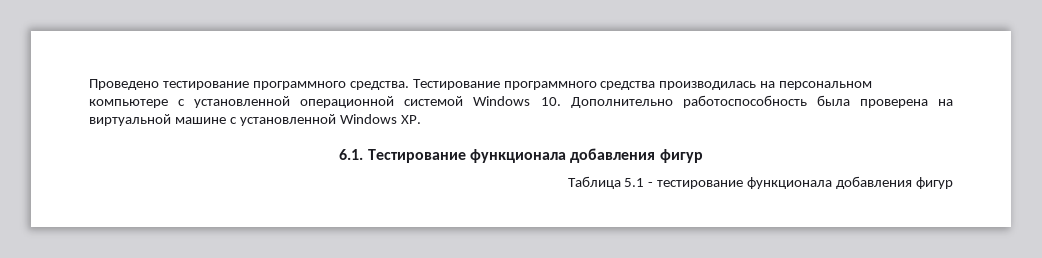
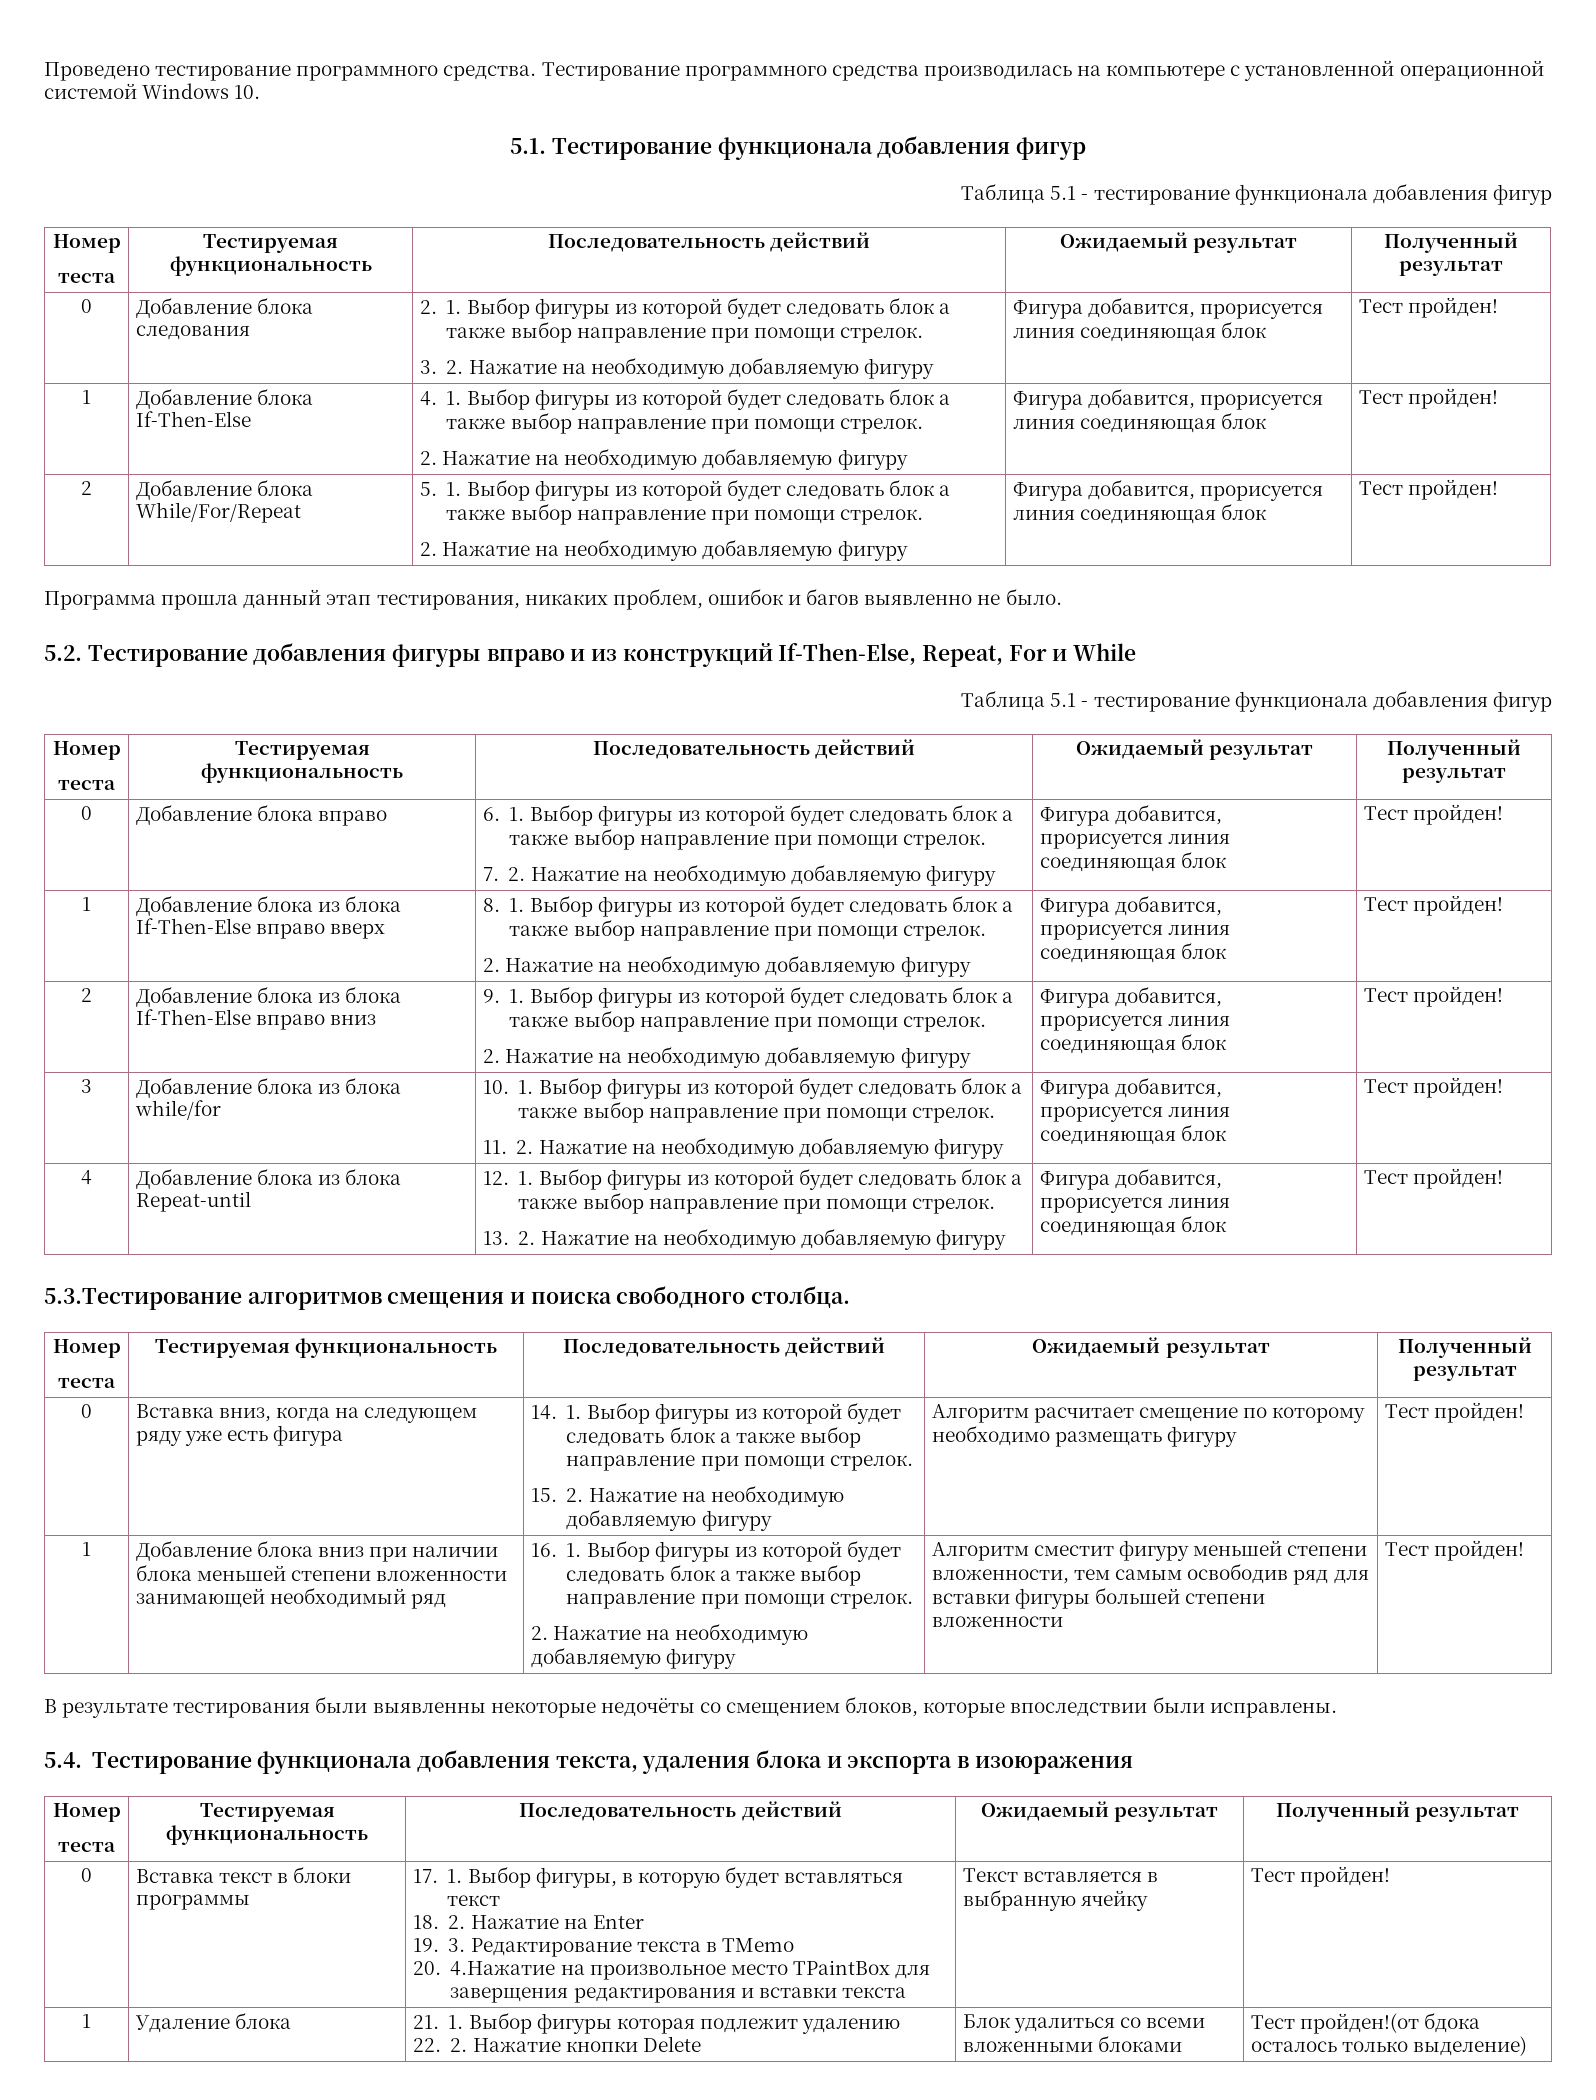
[779,81,873,90] персональном -> (1102, 70) none
[570,95,953,108] [89,114,421,126] [339,149,364,160] Дополнительно работоспособность была проверена на виртуальной машине с установленной Windows XP. // 6.1. -> [510,138,547,154] // 5.1.
(953, 183) none -> [52,234,121,253] [58,273,116,283] [203,234,338,253] [169,256,372,276] [547,232,871,252] [1059,232,1298,253] [1384,232,1518,253] [1399,261,1503,276] [81,299,92,313] [135,297,313,318] [135,325,250,340] [419,297,951,319] [446,321,924,343] [419,357,935,379] [1012,297,1324,319] [1012,321,1268,342] [1358,297,1498,318] [82,390,91,404] [135,388,313,409] [135,411,251,427] [419,388,951,410] [446,412,924,434] [419,448,908,470] [1012,388,1324,410] [1012,412,1268,433] [1358,388,1498,409] [81,481,92,495] [135,479,313,500] [135,502,301,523] [419,479,951,501] [446,503,924,525] [419,539,908,561] [1012,479,1324,501] [1012,503,1268,524] [1358,479,1498,500] [44,588,1062,610] [44,642,1137,667] [961,690,1553,712] [52,741,121,760] [58,780,116,790] [234,741,370,760] [201,763,403,783] [592,739,916,759] [1075,739,1314,760] [1387,739,1521,760] [1402,768,1506,783] [81,806,92,820] [135,804,388,826] [482,804,1014,826] [509,828,987,850] [482,864,997,886] [1039,804,1222,826] [1039,833,1230,849] [1039,851,1227,872] [1363,804,1503,825] [82,897,91,911] [135,895,402,916] [135,918,386,939] [482,895,1014,917] [509,919,987,941] [482,955,971,977] [1039,895,1222,917] [1039,924,1230,940] [1039,942,1227,963] [1363,895,1503,916] [81,988,92,1002] [135,986,402,1007] [135,1009,377,1030] [482,986,1014,1008] [509,1010,987,1032] [482,1046,971,1068] [1039,986,1222,1008] [1039,1015,1230,1031] [1039,1033,1227,1054] [1363,986,1503,1007] [81,1079,92,1093] [135,1077,402,1098] [134,1100,221,1120] [482,1077,1023,1099] [518,1101,996,1123] [482,1137,1005,1159] [1039,1077,1222,1099] [1039,1106,1230,1122] [1039,1124,1227,1145] [1363,1077,1503,1098] [81,1170,92,1185] [135,1168,402,1189] [135,1191,251,1212] [482,1168,1023,1190] [518,1192,996,1214] [482,1228,1007,1250] [1039,1168,1222,1190] [1039,1197,1230,1213] [1039,1215,1227,1236] [1363,1168,1503,1189] [44,1286,851,1310] [52,1339,121,1358] [58,1378,116,1388] [154,1338,498,1358] [562,1337,886,1357] [1032,1337,1270,1358] [1397,1337,1532,1358] [1412,1366,1517,1381] [81,1404,92,1418] [135,1404,478,1423] [135,1425,344,1446] [530,1402,902,1424] [566,1426,861,1448] [566,1455,913,1471] [530,1485,844,1507] [566,1509,772,1531] [931,1404,1366,1423] [931,1425,1238,1447] [1384,1402,1524,1423] [82,1542,91,1556] [135,1540,499,1562] [135,1564,508,1581] [135,1587,447,1609] [530,1540,902,1562] [566,1564,861,1586] [566,1593,913,1609] [530,1623,809,1645] [530,1647,736,1669] [931,1540,1368,1561] [931,1563,1369,1585] [931,1587,1266,1609] [931,1616,1063,1627] [1384,1540,1524,1561] [44,1696,1337,1718] [44,1750,1133,1774] [52,1803,121,1822] [58,1842,116,1852] [199,1803,335,1822] [166,1825,368,1845] [519,1801,842,1821] [980,1801,1219,1822] [1275,1801,1520,1822] [81,1868,92,1882] [135,1866,352,1883] [135,1894,250,1910] [412,1866,904,1888] [447,1895,501,1906] [412,1915,644,1929] [412,1938,794,1957] [412,1960,931,1980] [450,1987,906,2003] [962,1868,1159,1882] [962,1889,1148,1911] [1250,1866,1390,1887] [82,2014,91,2028] [134,2012,291,2033] [412,2012,901,2034] [412,2036,701,2052] [962,2014,1206,2033] [962,2035,1182,2052] [1250,2012,1481,2034] [1250,2036,1528,2056] // Номер // теста | Тестируемая функциональность | Последовательность действий | Ожидаемый результат | Полученный результат // 0 | Добавление блока следования | 2. 1. Выбор фигуры из которой будет следовать блок а также выбор направление при помощи стрелок. // 3. 2. Нажатие на необходимую добавляемую фигуру | Фигура добавится, прорисуется линия соединяющая блок | Тест пройден! // 1 | Добавление блока If-Then-Else | 4. 1. Выбор фигуры из которой будет следовать блок а также выбор направление при помощи стрелок. // 2. Нажатие на необходимую добавляемую фигуру | Фигура добавится, прорисуется линия соединяющая блок | Тест пройден! // 2 | Добавление блока While/For/Repeat | 5. 1. Выбор фигуры из которой будет следовать блок а также выбор направление при помощи стрелок. // 2. Нажатие на необходимую добавляемую фигуру | Фигура добавится, прорисуется линия соединяющая блок | Тест пройден! // Программа прошла данный этап тестирования, никаких проблем, ошибок и багов выявленно не было. // 5.2. Тестирование добавления фигуры вправо и из конструкций If-Then-Else, Repeat, For и While // Таблица 5.1 - тестирование функционала добавления фигур // Номер // теста | Тестируемая функциональность | Последовательность действий | Ожидаемый результат | Полученный результат // 0 | Добавление блока вправо | 6. 1. Выбор фигуры из которой будет следовать блок а также выбор направление при помощи стрелок. // 7. 2. Нажатие на необходимую добавляемую фигуру | Фигура добавится, прорисуется линия соединяющая блок | Тест пройден! // 1 | Добавление блока из блока If-Then-Else вправо вверх | 8. 1. Выбор фигуры из которой будет следовать блок а также выбор направление при помощи стрелок. // 2. Нажатие на необходимую добавляемую фигуру | Фигура добавится, прорисуется линия соединяющая блок | Тест пройден! // 2 | Добавление блока из блока If-Then-Else вправо вниз | 9. 1. Выбор фигуры из которой будет следовать блок а также выбор направление при помощи стрелок. // 2. Нажатие на необходимую добавляемую фигуру | Фигура добавится, прорисуется линия соединяющая блок | Тест пройден! // 3 | Добавление блока из блока while/for | 10. 1. Выбор фигуры из которой будет следовать блок а также выбор направление при помощи стрелок. // 11. 2. Нажатие на необходимую добавляемую фигуру | Фигура добавится, прорисуется линия соединяющая блок | Тест пройден! // 4 | Добавление блока из блока Repeat-until | 12. 1. Выбор фигуры из которой будет следовать блок а также выбор направление при помощи стрелок. // 13. 2. Нажатие на необходимую добавляемую фигуру | Фигура добавится, прорисуется линия соединяющая блок | Тест пройден! // 5.3.Тестирование алгоритмов смещения и поиска свободного столбца. // Номер // теста | Тестируемая функциональность | Последовательность действий | Ожидаемый результат | Полученный результат // 0 | Вставка вниз, когда на следующем ряду уже есть фигура | 14. 1. Выбор фигуры из которой будет следовать блок а также выбор направление при помощи стрелок. // 15. 2. Нажатие на необходимую добавляемую фигуру | Алгоритм расчитает смещение по которому необходимо размещать фигуру | Тест пройден! // 1 | Добавление блока вниз при наличии блока меньшей степени вложенности занимающей необходимый ряд | 16. 1. Выбор фигуры из которой будет следовать блок а также выбор направление при помощи стрелок. // 2. Нажатие на необходимую добавляемую фигуру | Алгоритм сместит фигуру меньшей степени вложенности, тем самым освободив ряд для вставки фигуры большей степени вложенности | Тест пройден! // В результате тестирования были выявленны некоторые недочёты со смещением блоков, которые впоследствии были исправлены. // 5.4. Тестирование функционала добавления текста, удаления блока и экспорта в изоюражения // Номер // теста | Тестируемая функциональность | Последовательность действий | Ожидаемый результат | Полученный результат // 0 | Вставка текст в блоки программы | 17. 1. Выбор фигуры, в которую будет вставляться текст // 18. 2. Нажатие на Enter // 19. 3. Редактирование текста в TMemo // 20. 4.Нажатие на произвольное место TPaintBox для заверщения редактирования и вставки текста | Текст вставляется в выбранную ячейку | Тест пройден! // 1 | Удаление блока | 21. 1. Выбор фигуры которая подлежит удалению // 22. 2. Нажатие кнопки Delete | Блок удалиться со всеми вложенными блоками | Тест пройден!(от бдока осталось только выделение)

